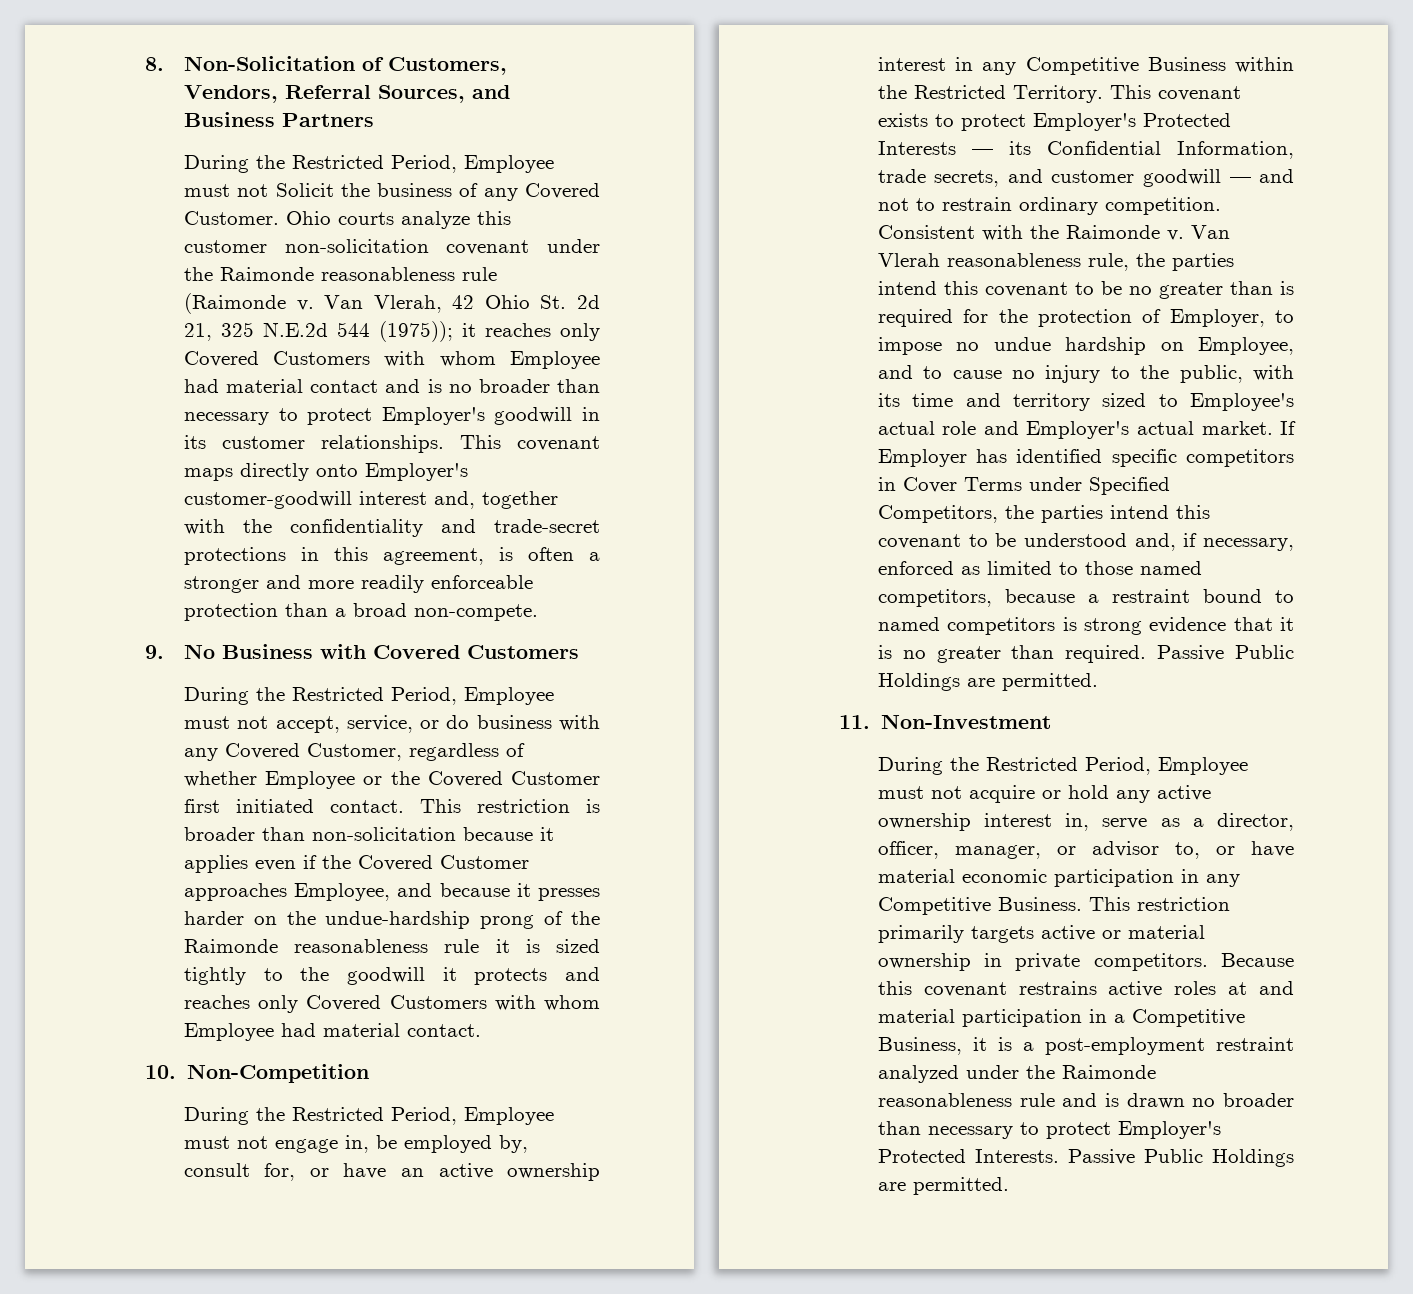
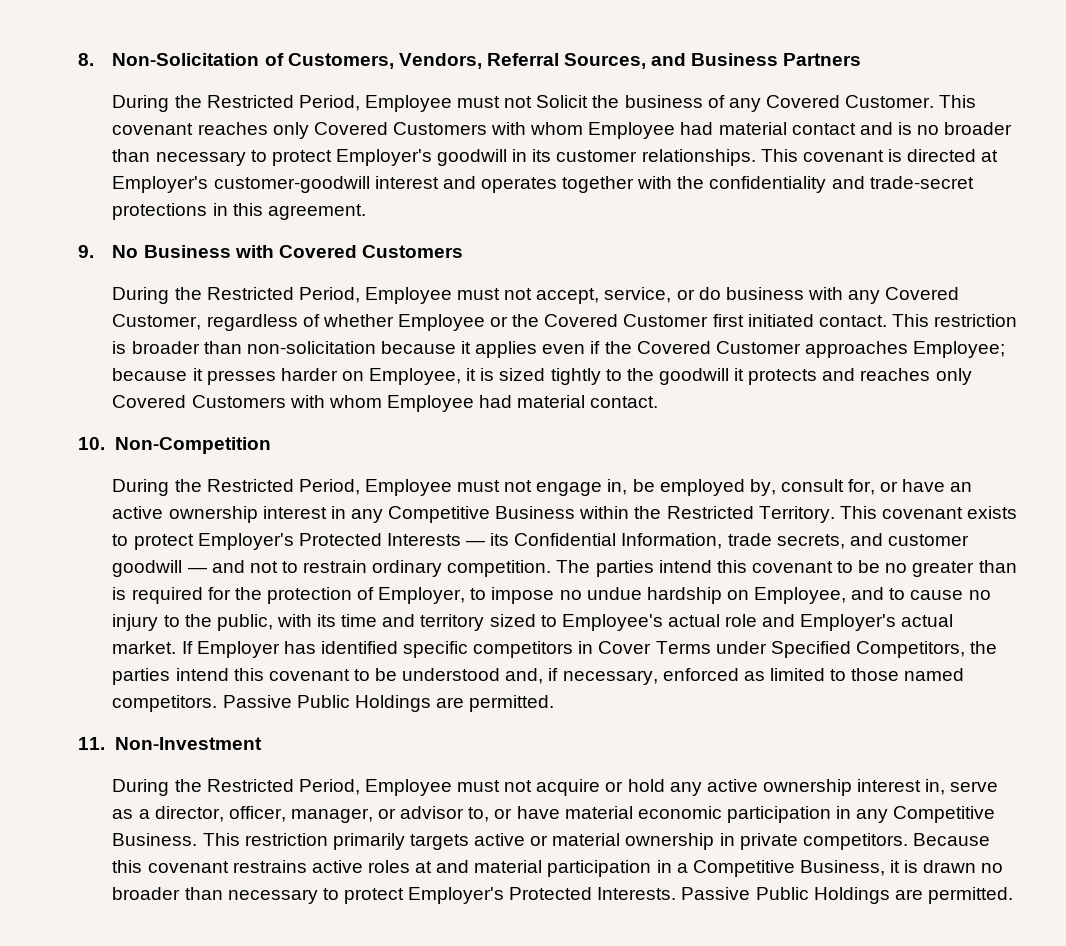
[285,211,511,229] [183,239,600,255] [183,267,497,281] [183,293,600,314] [183,321,476,342] Ohio courts analyze this customer non-solicitation covenant under the Raimonde reasonableness rule (Raimonde v. Van Vlerah, 42 Ohio St. 2d 21, 325 N.E.2d 544 (1975)); it -> [939,95,977,108] [112,123,194,135] This covenant
[183,463,358,481] maps directly onto -> [887,149,999,162] is directed at
[433,491,475,509] and, -> [442,176,557,193] and operates
[382,547,600,565] [183,575,533,593] [183,603,538,621] agreement, is often a stronger and more readily enforceable protection than a broad non-compete. -> [267,204,366,220] agreement.
[294,883,433,901] Employee, and -> [913,341,1006,358] Employee;
[286,911,600,929] [183,939,480,953] the undue-hardship prong of the Raimonde reasonableness rule -> [369,368,462,385] Employee,
[877,225,1230,241] [877,253,1165,271] Consistent with the Raimonde v. Van Vlerah reasonableness rule, the -> [556,560,591,573] The
[877,589,1294,607] [877,617,1294,635] [877,645,1147,663] competitors, because a restraint bound to named competitors is strong evidence that it is no greater than required. -> [112,695,218,712] competitors.
[1022,1037,1294,1055] [877,1065,1156,1083] [877,1093,1119,1107] a post-employment restraint analyzed under the Raimonde reasonableness rule and is -> (919, 866) none

